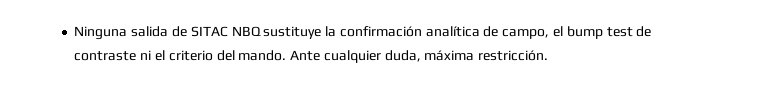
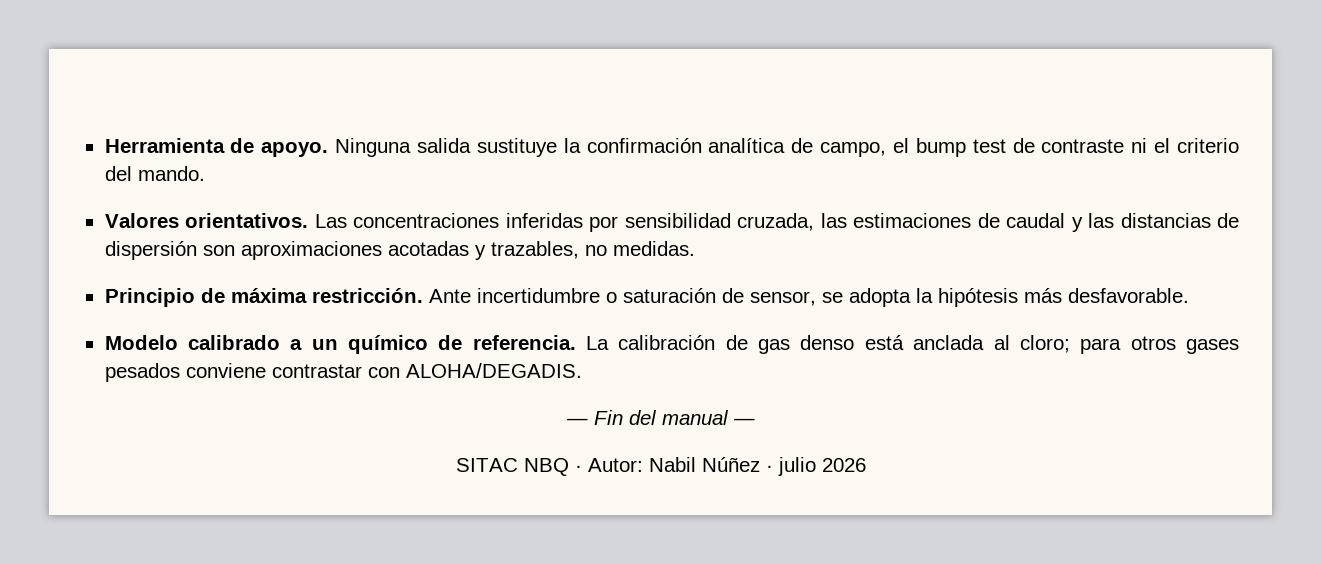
[74,26,261,40] Ninguna salida de SITAC NBQ -> [104,138,471,157] Herramienta de apoyo. Ninguna salida
[290,50,549,63] Ante cualquier duda, máxima restricción. -> [104,213,1239,232] [104,241,695,260] [104,288,1189,307] [104,335,1240,354] [104,363,582,382] [565,410,755,425] [455,457,866,476] // Valores orientativos. Las concentraciones inferidas por sensibilidad cruzada, las estimaciones de caudal y las distancias de dispersión son aproximaciones acotadas y trazables, no medidas. // Principio de máxima restricción. Ante incertidumbre o saturación de sensor, se adopta la hipótesis más desfavorable. // Modelo calibrado a un químico de referencia. La calibración de gas denso está anclada al cloro; para otros gases pesados conviene contrastar con ALOHA/DEGADIS. // — Fin del manual — // SITAC NBQ · Autor: Nabil Núñez · julio 2026

